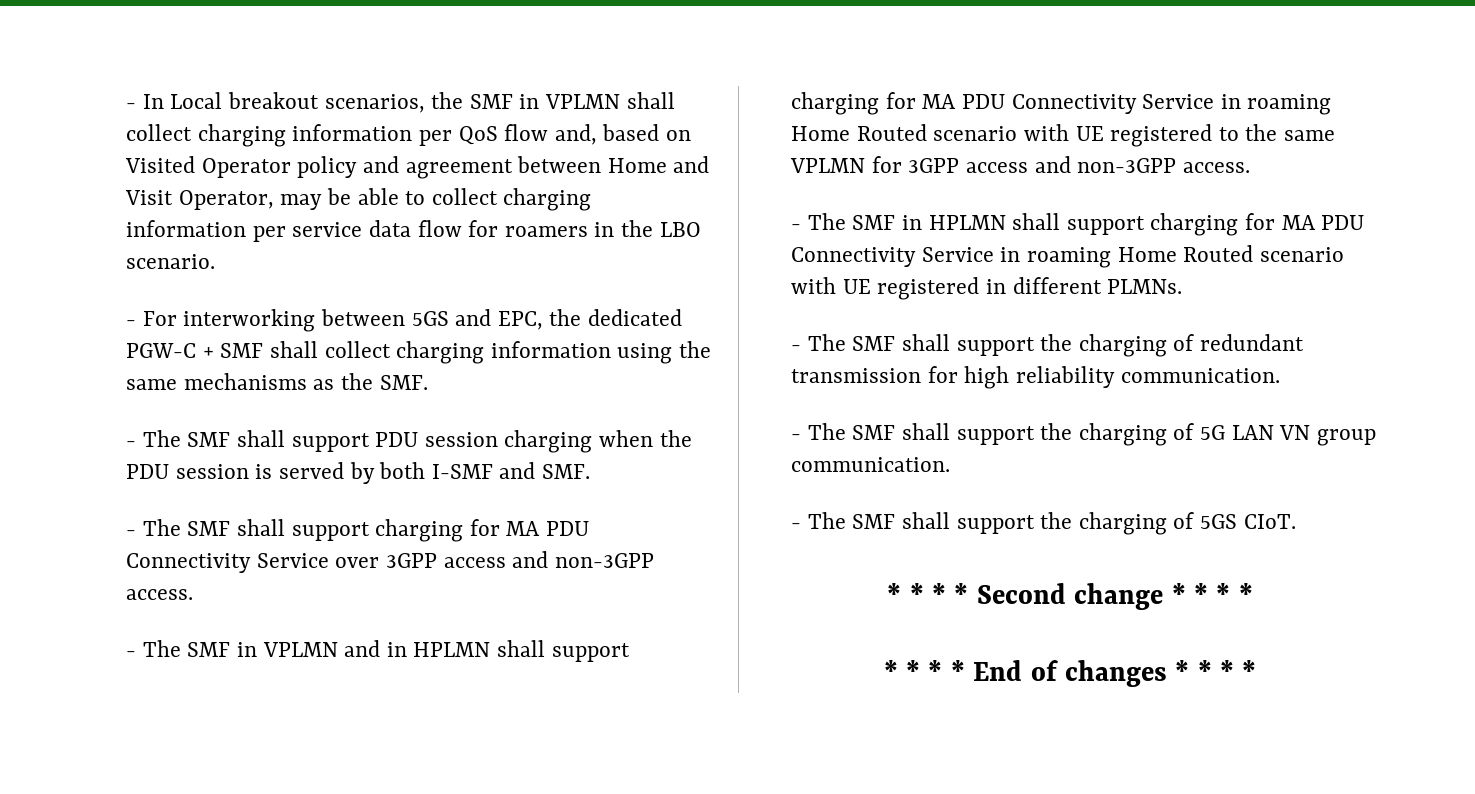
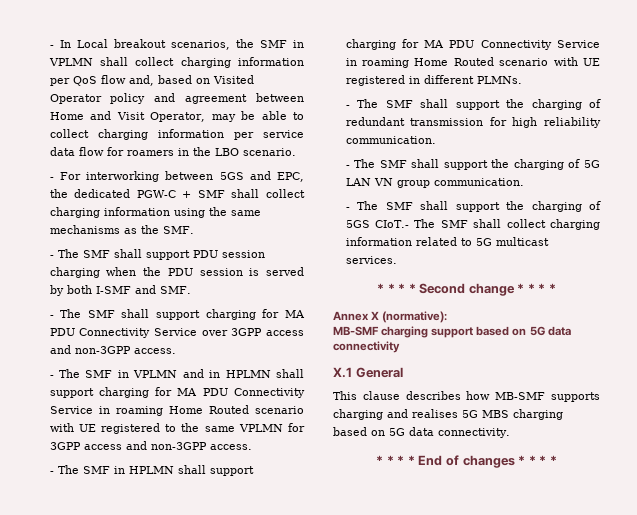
[1243,514,1296,529] CIoT. -> [374,219,600,230] [345,237,549,246] [345,256,397,264] CIoT.- The SMF shall collect charging information related to 5G multicast services.
(1253, 593) none -> [333,311,448,323] [333,326,571,338] [333,341,400,353] [333,367,403,378] [333,391,600,402] [333,409,563,420] [333,427,510,438] // Annex X (normative): // MB-SMF charging support based on 5G data connectivity // X.1 General // This clause describes how MB-SMF supports charging and realises 5G MBS charging based on 5G data connectivity.

